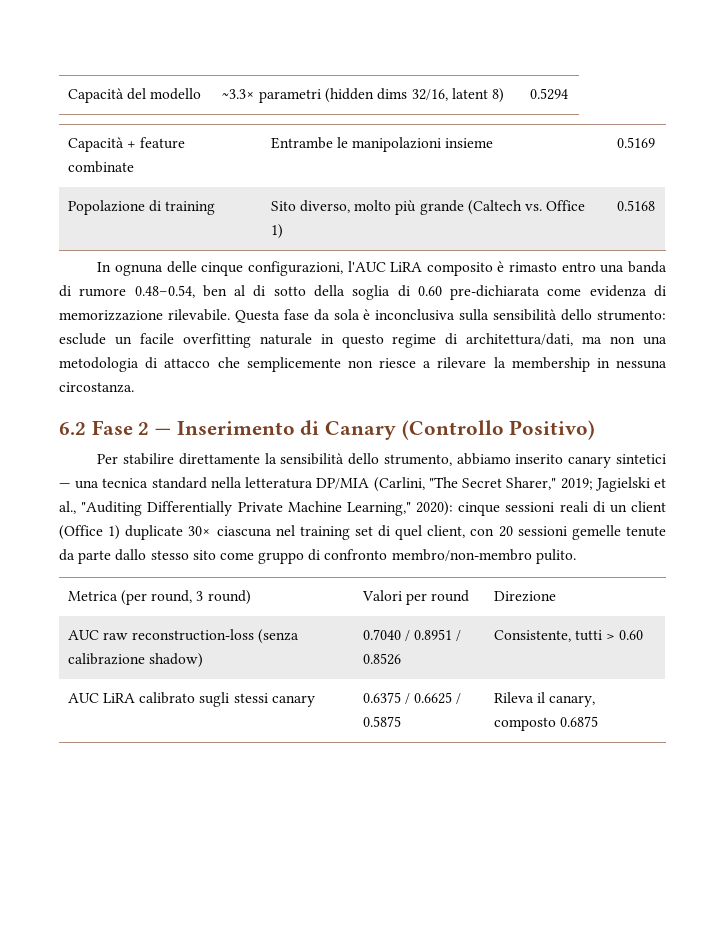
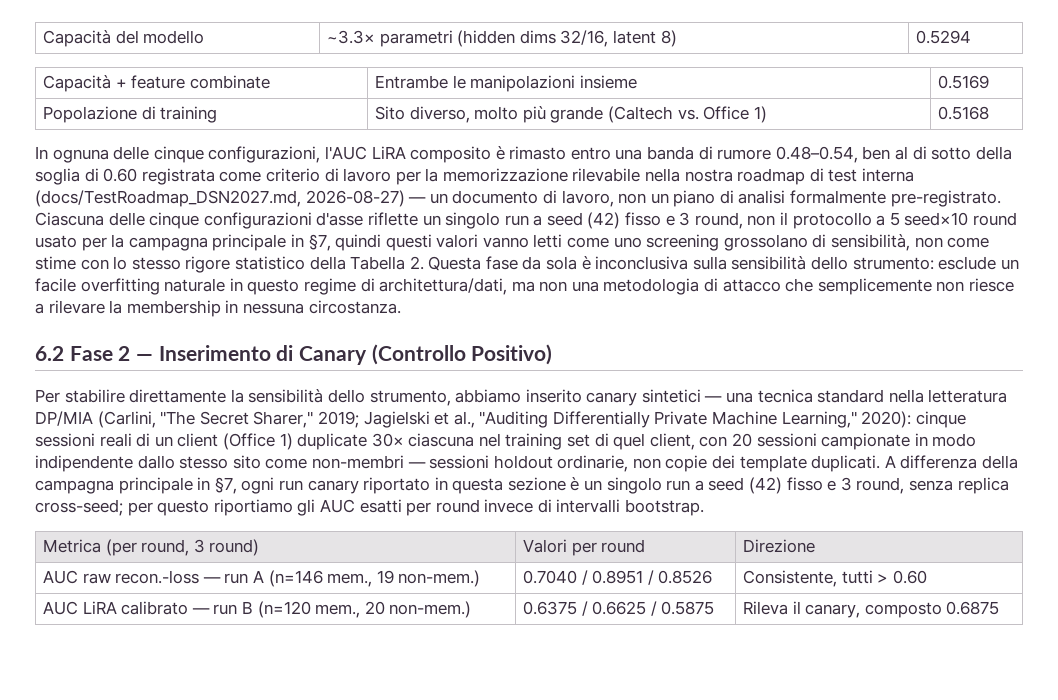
[450,285,666,300] [59,309,230,321] pre-dichiarata come evidenza di memorizzazione rilevabile. -> [141,168,915,185] [35,190,1001,207] [35,212,1017,229] [35,234,990,251] [35,256,424,273] registrata come criterio di lavoro per la memorizzazione rilevabile nella nostra roadmap di test interna (docs/TestRoadmap_DSN2027.md, 2026-08-27) — un documento di lavoro, non un piano di analisi formalmente pre-registrato. Ciascuna delle cinque configurazioni d'asse riflette un singolo run a seed (42) fisso e 3 round, non il protocollo a 5 seed×10 round usato per la campagna principale in §7, quindi questi valori vanno letti come uno screening grossolano di sensibilità, non come stime con lo stesso rigore statistico della Tabella 2.
[571,525,666,540] [59,549,576,564] gemelle tenute da parte dallo stesso sito come gruppo di confronto membro/non-membro pulito. -> [821,433,977,450] [35,455,1019,472] [35,477,1009,494] [35,499,705,516] campionate in modo indipendente dallo stesso sito come non-membri — sessioni holdout ordinarie, non copie dei template duplicati. A differenza della campagna principale in §7, ogni run canary riportato in questa sezione è un singolo run a seed (42) fisso e 3 round, senza replica cross-seed; per questo riportiamo gli AUC esatti per round invece di intervalli bootstrap.
[132,629,300,644] [67,653,203,668] reconstruction-loss (senza calibrazione shadow) -> [115,570,481,587] recon.-loss — run A (n=146 mem., 19 non-mem.)
[199,692,315,707] sugli stessi canary -> [191,601,472,618] — run B (n=120 mem., 20 non-mem.)

